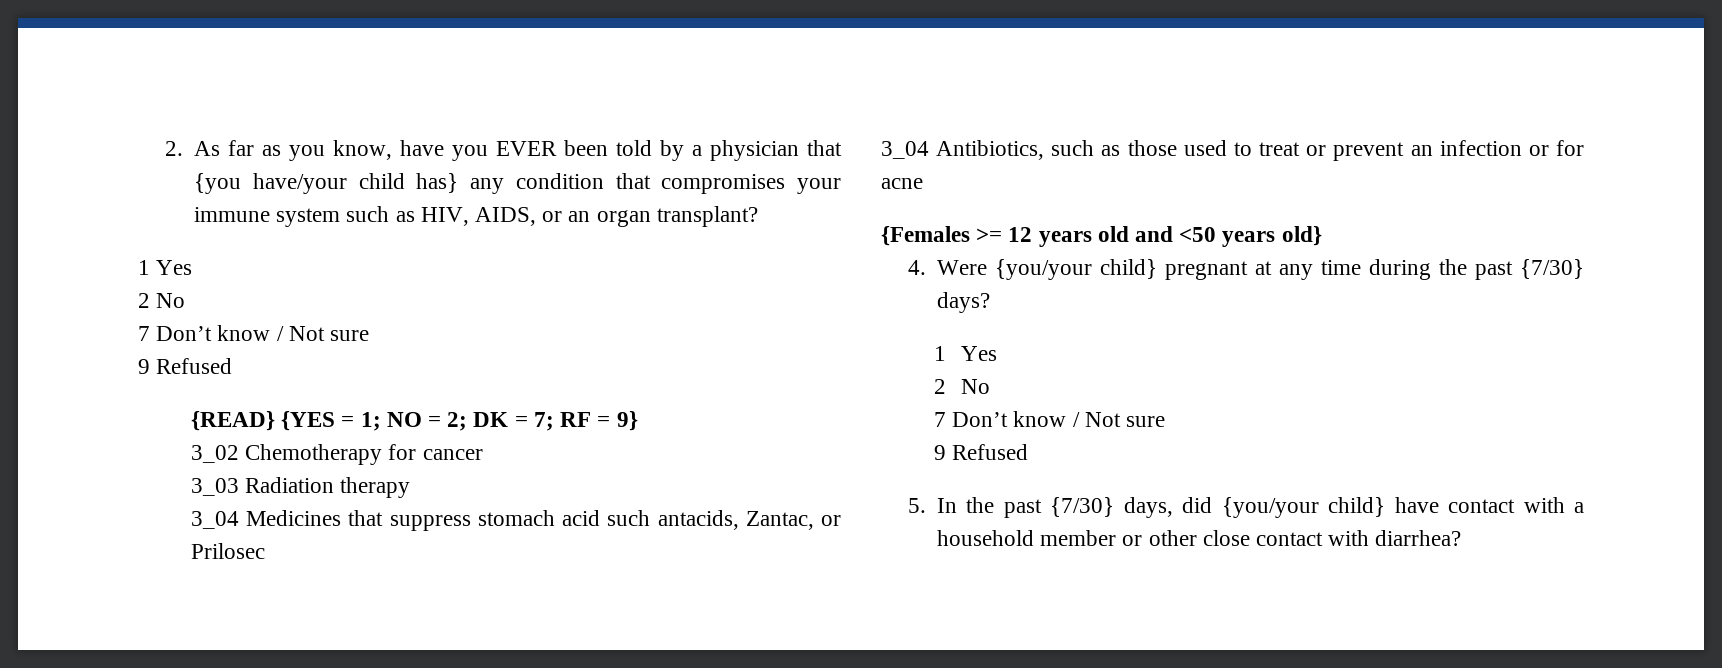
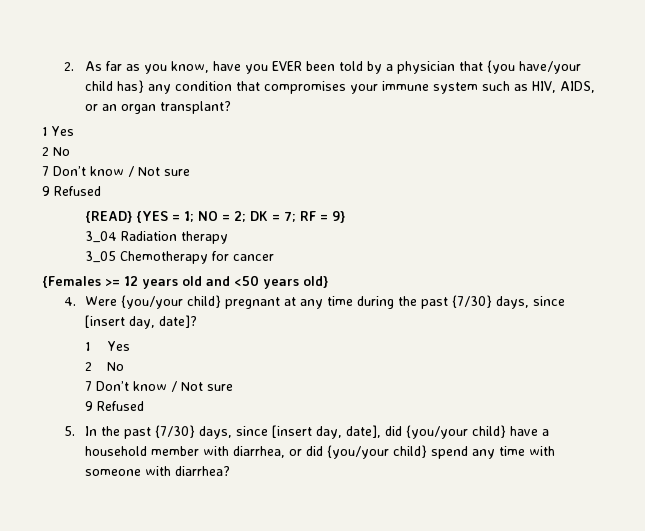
[191,445,240,463] 3_02 -> [85,231,229,244] [85,251,117,263] 3_04 Radiation therapy // 3_05
[191,477,411,498] [191,510,841,531] [191,543,266,559] [881,140,1584,161] [881,178,923,189] // 3_03 Radiation therapy // 3_04 Medicines that suppress stomach acid such antacids, Zantac, or Prilosec // 3_04 Antibiotics, such as those used to treat or prevent an infection or for acne -> (275, 257) none
[937,292,991,313] days? -> [496,296,566,309] [85,315,198,329] days, since [insert day, date]?
(1173, 507) none -> [236,425,382,439] since [insert day, date],
[1448,497,1565,513] contact with -> (539, 431) none
[1122,530,1324,546] or other close contact -> [203,445,556,459] [85,469,142,476] with diarrhea, or did {you/your child} spend any time with someone

